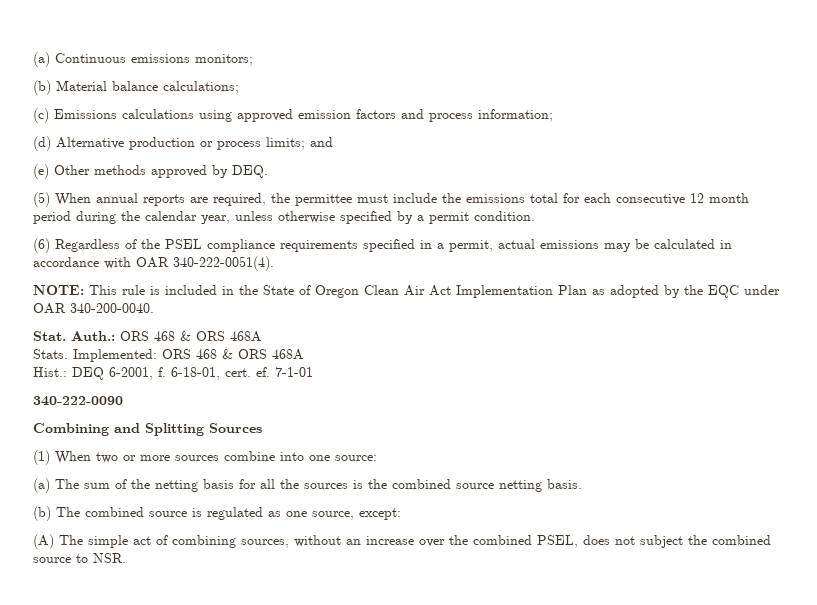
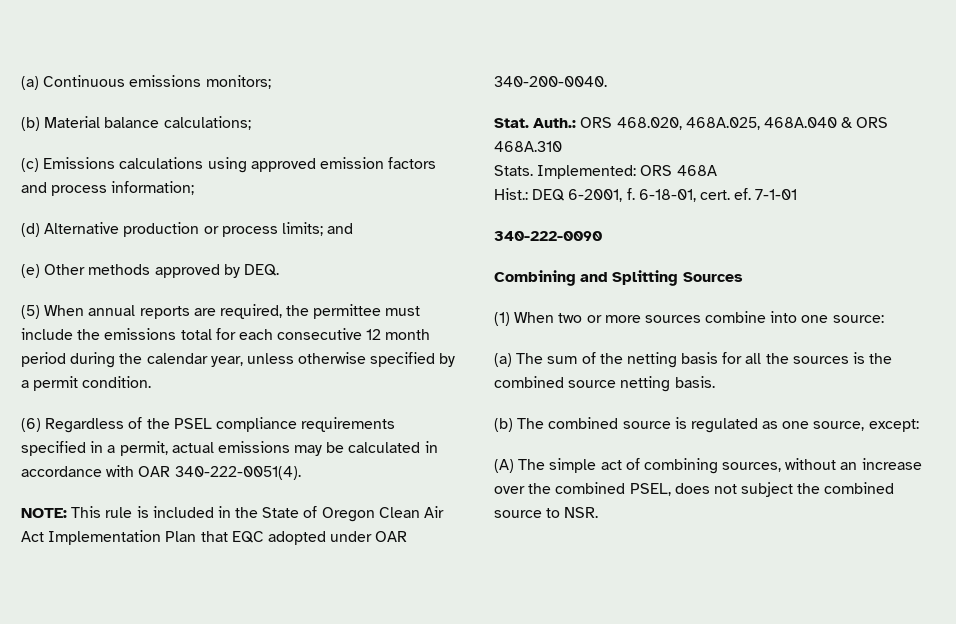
[592,285,739,298] as adopted by the EQC -> [200,531,326,545] that EQC adopted
[154,331,262,342] 468 & ORS 468A -> [616,117,889,130] [494,141,562,152] 468.020, 468A.025, 468A.040 & ORS 468A.310
[196,349,267,359] 468 & ORS -> (673, 170) none

